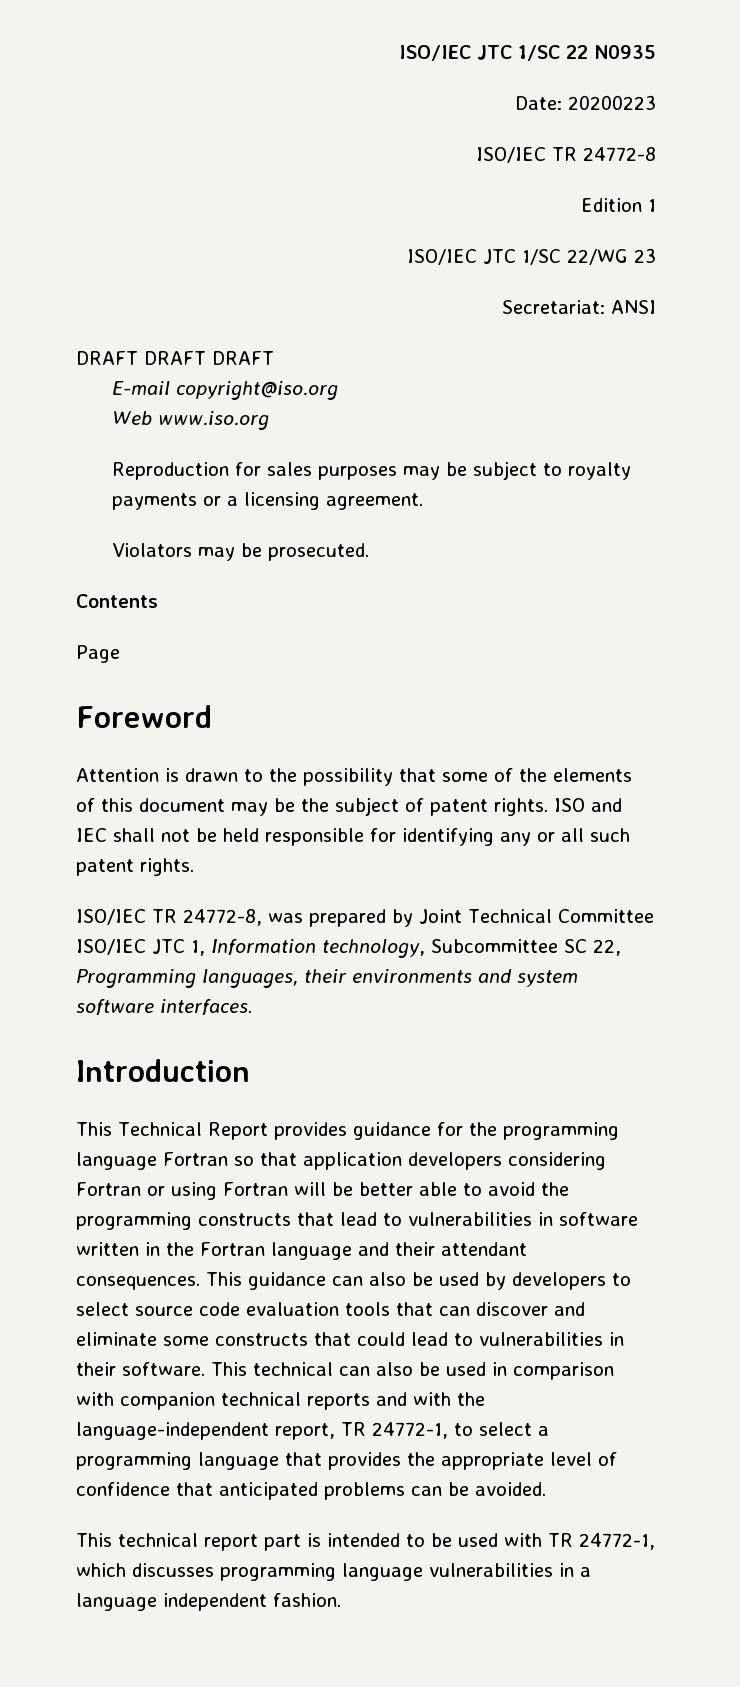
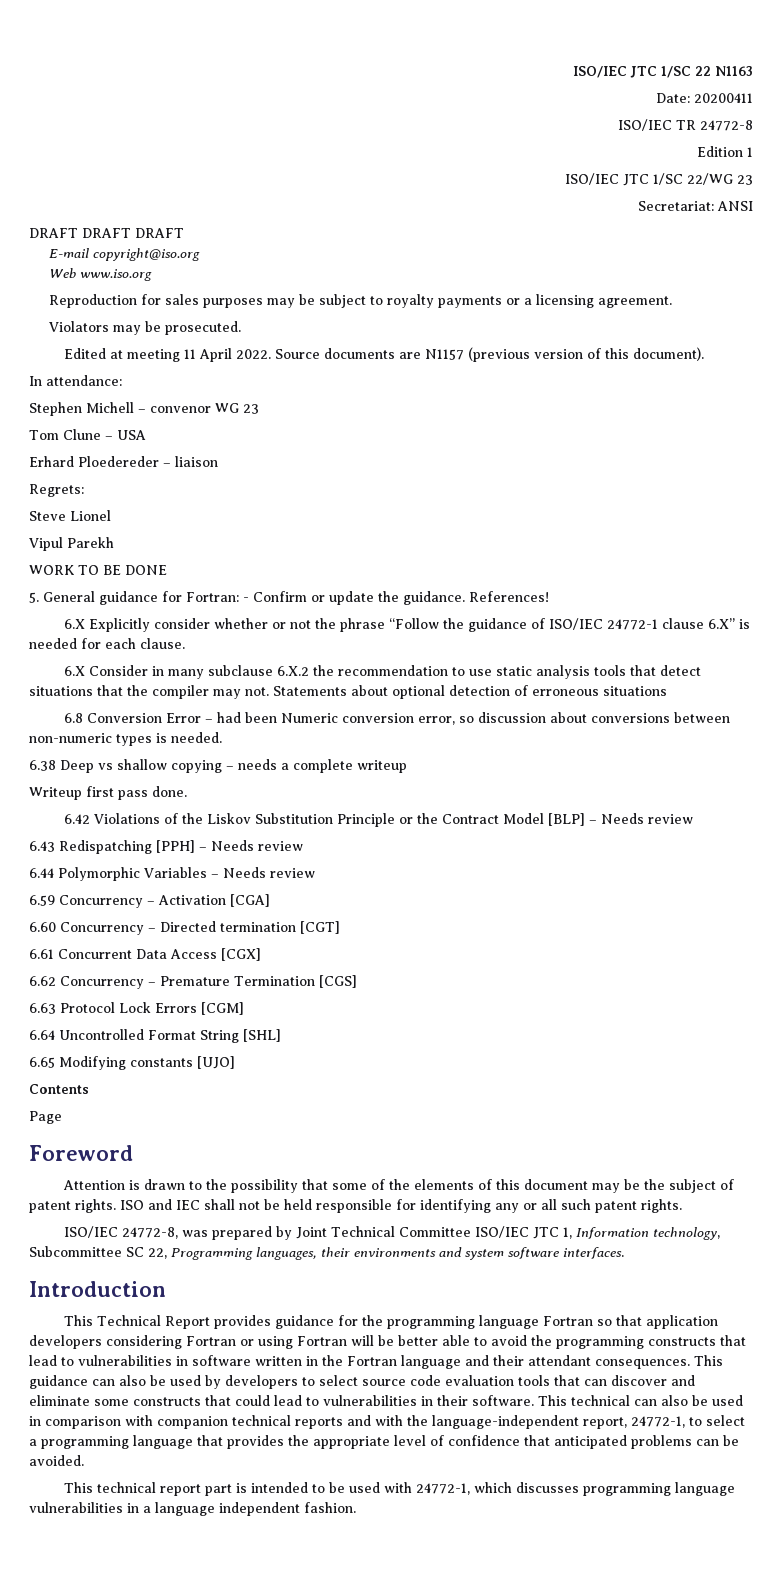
[594,45,656,59] N0935 -> [715,66,753,76] N1163
[568,95,656,110] 20200223 -> [694,93,753,103] 20200411
(369, 552) none -> [64,347,705,362] [29,375,122,386] [29,402,259,416] [29,429,146,440] [29,456,218,467] [29,484,84,497] [29,510,111,521] [29,537,114,551] [29,565,167,575] [29,591,549,605] [64,618,751,632] [29,638,185,649] [64,665,702,679] [29,685,667,699] [64,712,731,725] [29,732,222,746] [29,759,407,773] [29,786,187,800] [64,813,694,827] [29,840,303,854] [29,867,315,881] [29,894,270,908] [29,921,340,935] [29,948,261,961] [29,975,357,989] [29,1002,244,1015] [29,1029,281,1043] [29,1056,235,1070] // Edited at meeting 11 April 2022. Source documents are N1157 (previous version of this document). // In attendance: // Stephen Michell – convenor WG 23 // Tom Clune – USA // Erhard Ploedereder – liaison // Regrets: // Steve Lionel // Vipul Parekh // WORK TO BE DONE // 5. General guidance for Fortran: - Confirm or update the guidance. References! // 6.X Explicitly consider whether or not the phrase “Follow the guidance of ISO/IEC 24772-1 clause 6.X” is needed for each clause. // 6.X Consider in many subclause 6.X.2 the recommendation to use static analysis tools that detect situations that the compiler may not. Statements about optional detection of erroneous situations // 6.8 Conversion Error – had been Numeric conversion error, so discussion about conversions between non-numeric types is needed. // 6.38 Deep vs shallow copying – needs a complete writeup // Writeup first pass done. // 6.42 Violations of the Liskov Substitution Principle or the Contract Model [BLP] – Needs review // 6.43 Redispatching [PPH] – Needs review // 6.44 Polymorphic Variables – Needs review // 6.59 Concurrency – Activation [CGA] // 6.60 Concurrency – Directed termination [CGT] // 6.61 Concurrent Data Access [CGX] // 6.62 Concurrency – Premature Termination [CGS] // 6.63 Protocol Lock Errors [CGM] // 6.64 Uncontrolled Format String [SHL] // 6.65 Modifying constants [UJO]
[152,909,177,923] TR -> (119, 1232) none
[341,1422,366,1436] TR -> (627, 1423) none
[548,1533,573,1547] TR -> (413, 1487) none

